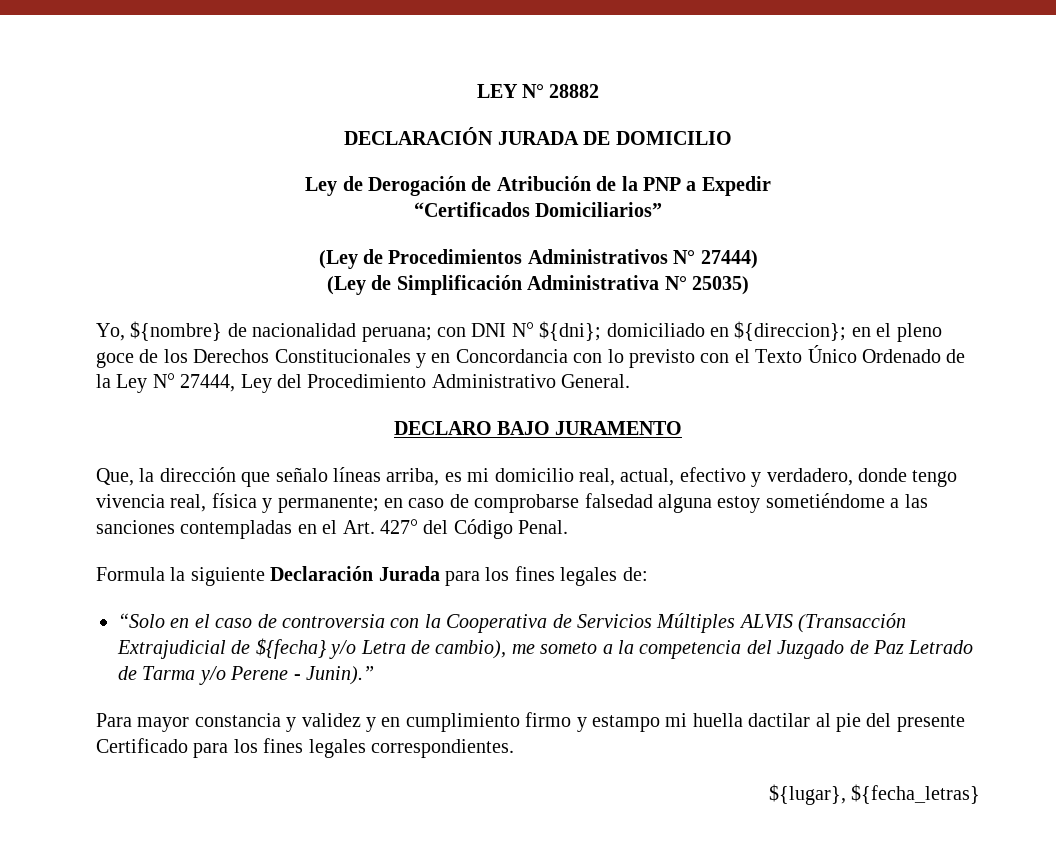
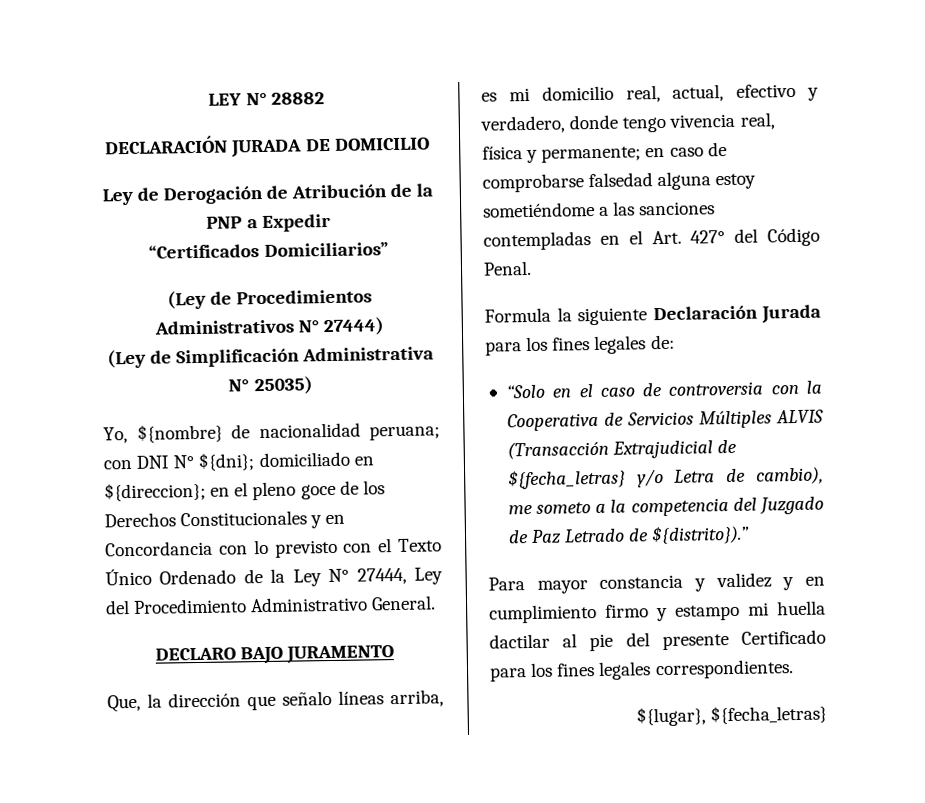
[255,638,326,659] ${fecha} -> [507,468,626,490] ${fecha_letras}
[142,666,374,685] Tarma y/o Perene - Junin).” -> [651,524,751,546] ${distrito}).”

